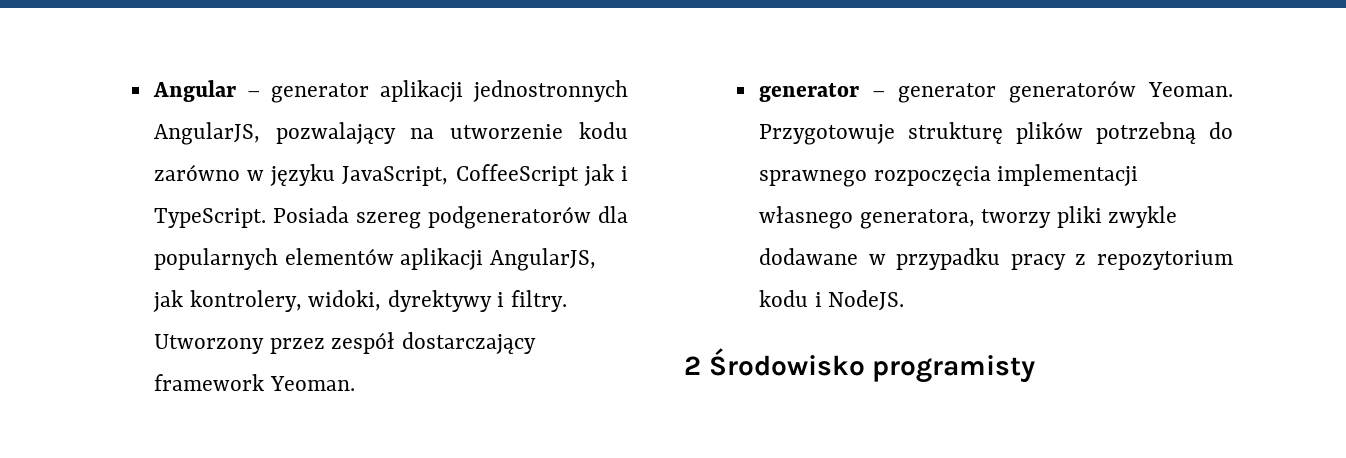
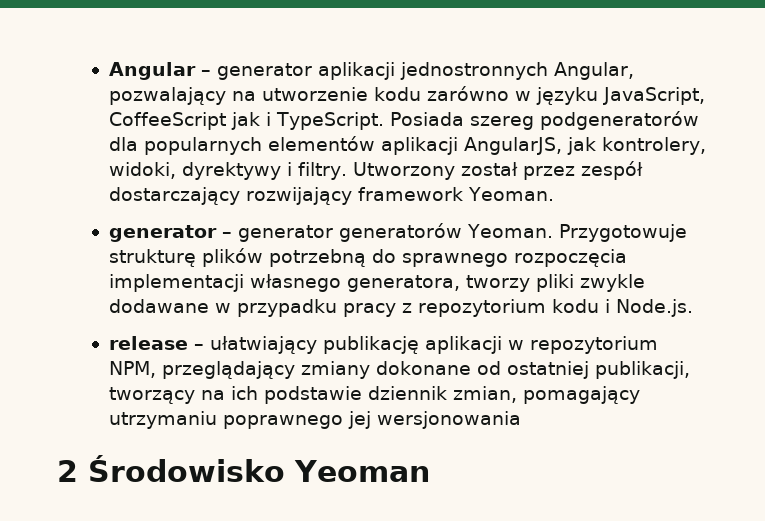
[153,122,260,145] AngularJS, -> [554,62,635,80] Angular,
(264, 344) none -> [461,162,519,176] został
(536, 343) none -> [246,187,353,205] rozwijający
[828,290,905,311] NodeJS. -> [616,299,694,317] [109,336,659,354] [109,361,691,379] [109,386,641,404] [109,411,522,429] Node.js. // release – ułatwiający publikację aplikacji w repozytorium NPM, przeglądający zmiany dokonane od ostatniej publikacji, tworzący na ich podstawie dziennik zmian, pomagający utrzymaniu poprawnego jej wersjonowania
[872,355,1036,383] programisty -> [293,460,430,482] Yeoman

